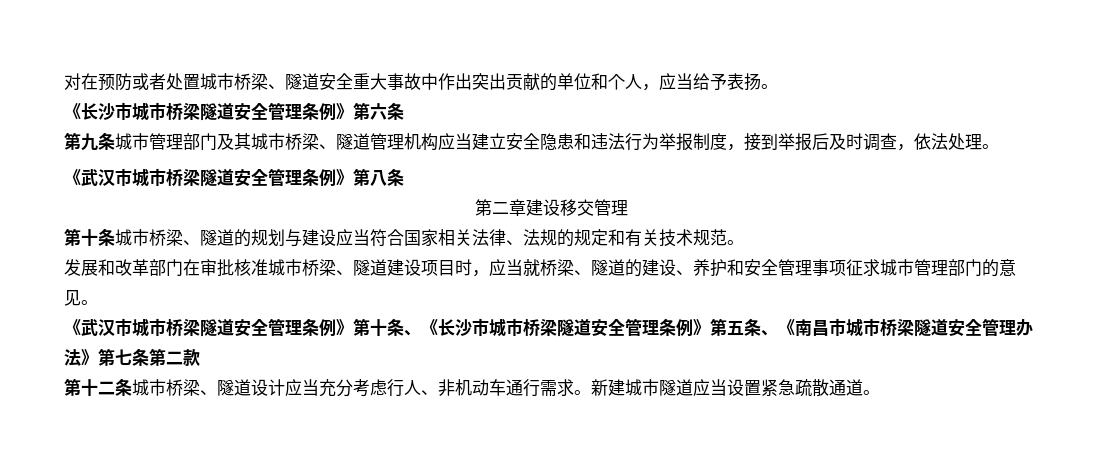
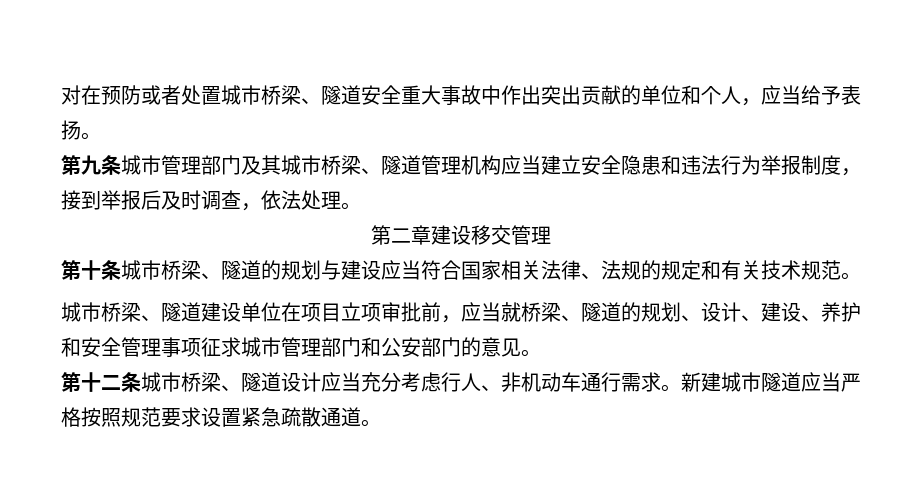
[64,102,404,121] // 《长沙市城市桥梁隧道安全管理条例》第六条 -> (101, 136) none
[64,168,404,187] // 《武汉市城市桥梁隧道安全管理条例》第八条 -> (361, 206) none
[64,259,268,277] 发展和改革部门在审批核准 -> (861, 276) none
[421,259,472,276] 项目时 -> [241,302,441,322] 单位在项目立项审批前
(642, 268) none -> [641,302,761,322] 规划、设计、
(982, 267) none -> [361,337,461,357] 和公安部门
[64,318,1033,337] [64,348,200,366] // 《武汉市城市桥梁隧道安全管理条例》第十条、《长沙市城市桥梁隧道安全管理条例》第五条、《南昌市城市桥梁隧道安全管理办法》第七条第二款 -> (541, 353) none
(727, 387) none -> [841,373,861,392] [61,407,201,427] 严格按照规范要求

